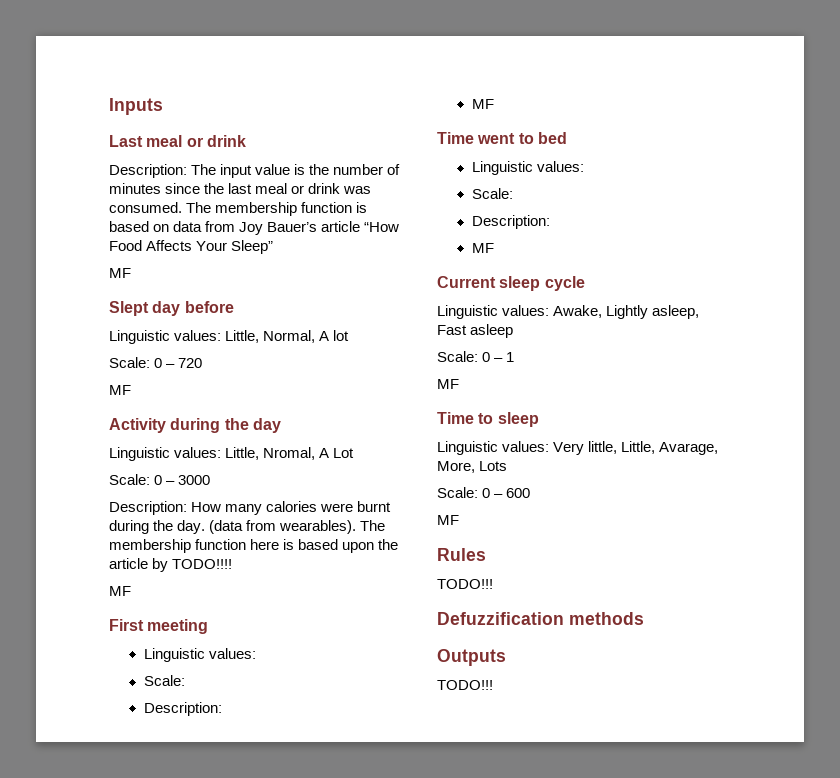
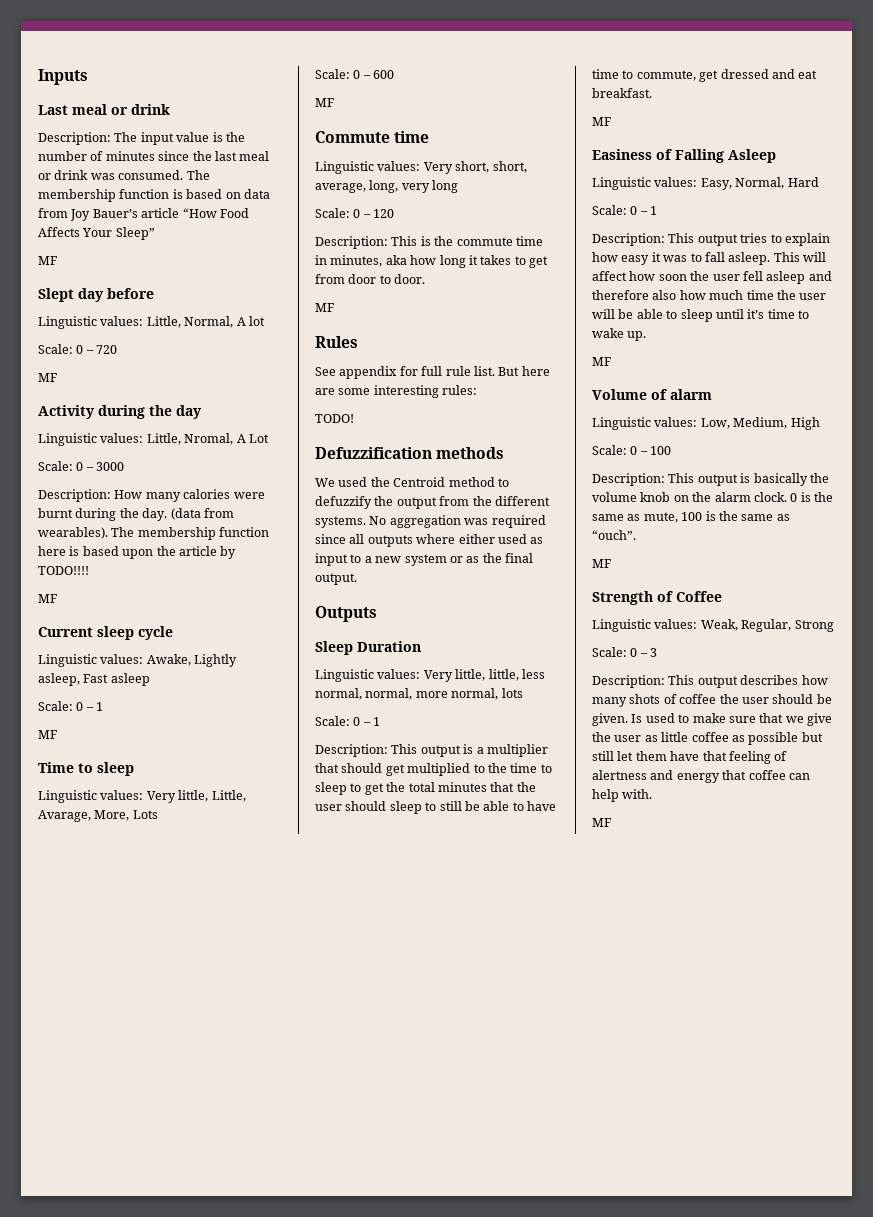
[109,619,209,634] [143,648,256,662] [143,675,185,686] [143,702,222,716] [471,99,494,109] [437,132,567,144] [471,161,584,175] [471,188,513,199] [471,215,550,229] [471,243,494,253] // First meeting // Linguistic values: // Scale: // Description: // MF // Time went to bed // Linguistic values: // Scale: // Description: // MF -> (57, 598) none
[437,548,486,561] [437,579,493,589] [437,612,644,625] [437,649,506,666] [437,680,493,690] Rules // TODO!!! // Defuzzification methods // Outputs // TODO!!! -> [315,131,430,143] [315,161,527,174] [315,180,459,193] [315,208,395,218] [315,236,543,249] [315,255,548,268] [315,274,426,284] [315,303,334,312] [315,336,358,348] [315,366,550,379] [315,385,478,398] [315,414,354,423] [315,447,505,459] [315,477,509,487] [315,496,550,509] [315,515,546,528] [315,534,544,547] [315,553,533,566] [315,573,357,585] [315,606,377,622] [315,641,421,655] [315,669,545,682] [315,688,523,700] [315,716,381,726] [315,744,548,757] [315,763,552,776] [315,782,536,795] [315,801,556,814] [592,69,818,82] [592,88,652,98] [592,117,611,126] [592,149,776,163] [592,177,819,190] [592,205,658,215] [592,233,830,246] [592,252,826,265] [592,271,832,284] [592,290,827,300] [592,309,809,322] [592,328,647,341] [592,357,611,366] [592,389,712,400] [592,417,820,430] [592,445,672,455] [592,473,829,486] [592,492,833,502] [592,511,790,523] [592,530,636,540] [592,559,611,568] [592,591,722,605] [592,619,834,632] [592,647,658,657] [592,675,828,688] [592,694,832,707] [592,713,832,726] [592,732,823,745] [592,751,788,764] [592,770,810,783] [592,789,653,802] [592,818,611,827] Commute time // Linguistic values: Very short, short, average, long, very long // Scale: 0 – 120 // Description: This is the commute time in minutes, aka how long it takes to get from door to door. // MF // Rules // See appendix for full rule list. But here are some interesting rules: // TODO! // Defuzzification methods // We used the Centroid method to defuzzify the output from the different systems. No aggregation was required since all outputs where either used as input to a new system or as the final output. // Outputs // Sleep Duration // Linguistic values: Very little, little, less normal, normal, more normal, lots // Scale: 0 – 1 // Description: This output is a multiplier that should get multiplied to the time to sleep to get the total minutes that the user should sleep to still be able to have time to commute, get dressed and eat breakfast. // MF // Easiness of Falling Asleep // Linguistic values: Easy, Normal, Hard // Scale: 0 – 1 // Description: This output tries to explain how easy it was to fall asleep. This will affect how soon the user fell asleep and therefore also how much time the user will be able to sleep until it’s time to wake up. // MF // Volume of alarm // Linguistic values: Low, Medium, High // Scale: 0 – 100 // Description: This output is basically the volume knob on the alarm clock. 0 is the same as mute, 100 is the same as “ouch”. // MF // Strength of Coffee // Linguistic values: Weak, Regular, Strong // Scale: 0 – 3 // Description: This output describes how many shots of coffee the user should be given. Is used to make sure that we give the user as little coffee as possible but still let them have that feeling of alertness and energy that coffee can help with. // MF

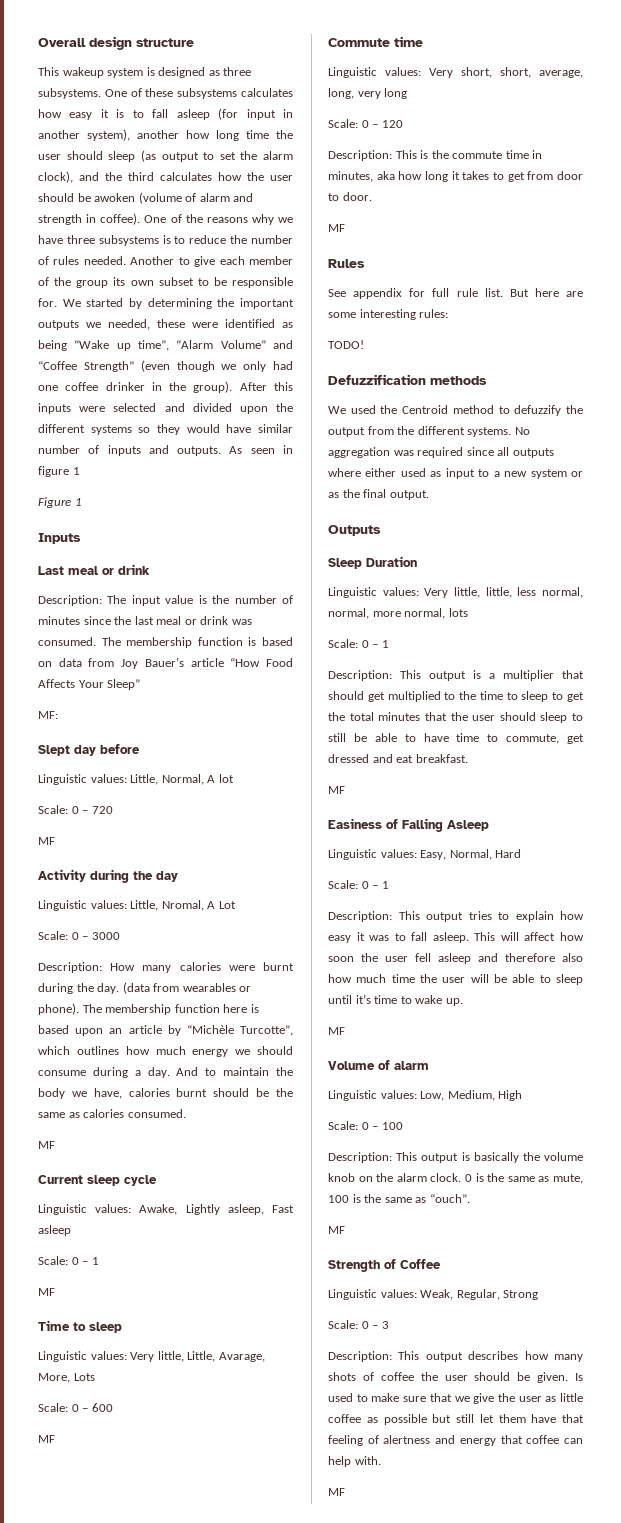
(38, 77) none -> [38,36,194,50] [38,67,252,78] [38,88,293,99] [38,108,294,120] [38,129,293,141] [38,150,293,162] [38,171,293,183] [38,192,254,204] [38,213,293,225] [38,235,293,246] [38,256,293,267] [38,277,293,288] [38,298,294,309] [38,319,293,330] [38,340,293,351] [38,360,294,372] [38,381,293,393] [38,403,293,414] [38,424,293,435] [38,445,293,456] [38,466,80,477] [38,497,82,508] Overall design structure // This wakeup system is designed as three subsystems. One of these subsystems calculates how easy it is to fall asleep (for input in another system), another how long time the user should sleep (as output to set the alarm clock), and the third calculates how the user should be awoken (volume of alarm and strength in coffee). One of the reasons why we have three subsystems is to reduce the number of rules needed. Another to give each member of the group its own subset to be responsible for. We started by determining the important outputs we needed, these were identified as being “Wake up time”, “Alarm Volume” and “Coffee Strength” (even though we only had one coffee drinker in the group). After this inputs were selected and divided upon the different systems so they would have similar number of inputs and outputs. As seen in figure 1 // Figure 1 //
[38,256,57,265] MF -> [38,711,58,719] MF:
[38,527,108,539] wearables). -> [182,983,252,992] [38,1003,79,1015] wearables or phone).
[156,546,176,556] the -> [109,1028,123,1034] an
[38,566,89,575] TODO!!!! -> [186,1025,293,1036] [38,1046,293,1057] [38,1067,293,1078] [38,1088,293,1099] [38,1109,186,1118] “Michèle Turcotte”, which outlines how much energy we should consume during a day. And to maintain the body we have, calories burnt should be the same as calories consumed.

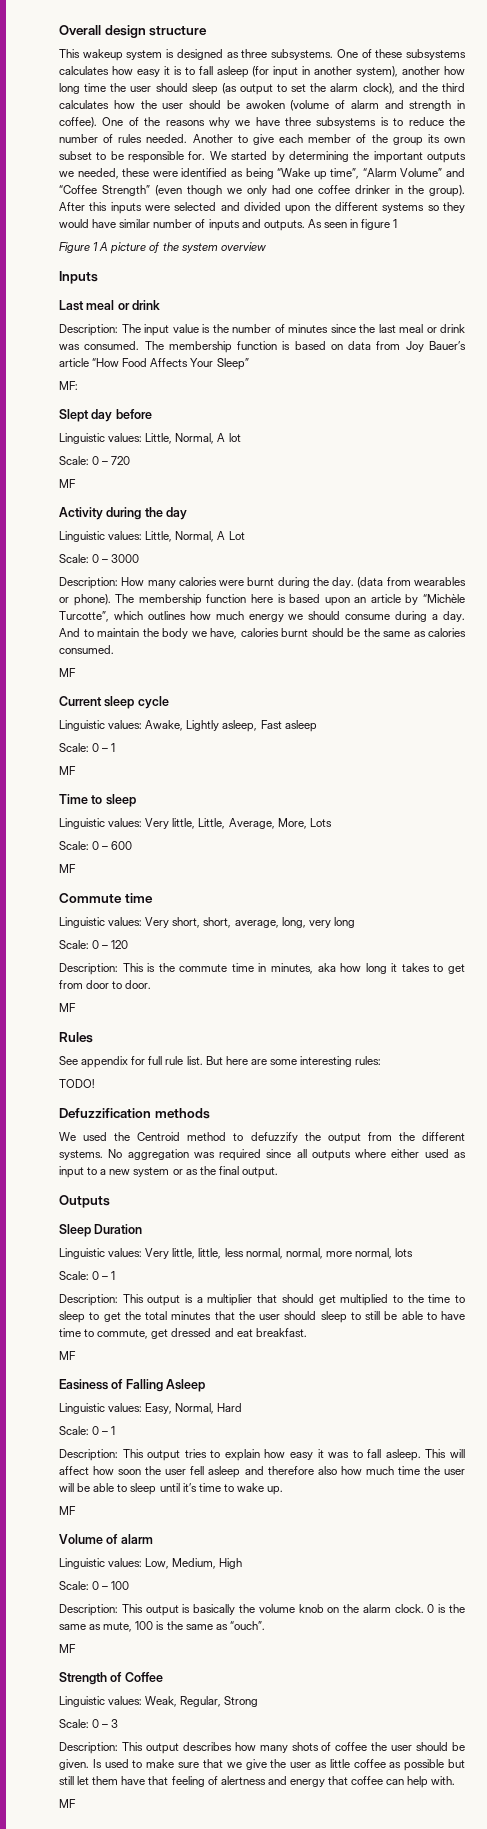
(82, 502) none -> [99,242,266,254] A picture of the system overview
[161,900,204,911] Nromal, -> [175,531,215,542] Normal,
[218,1352,265,1362] Avarage, -> [228,818,275,829] Average,

